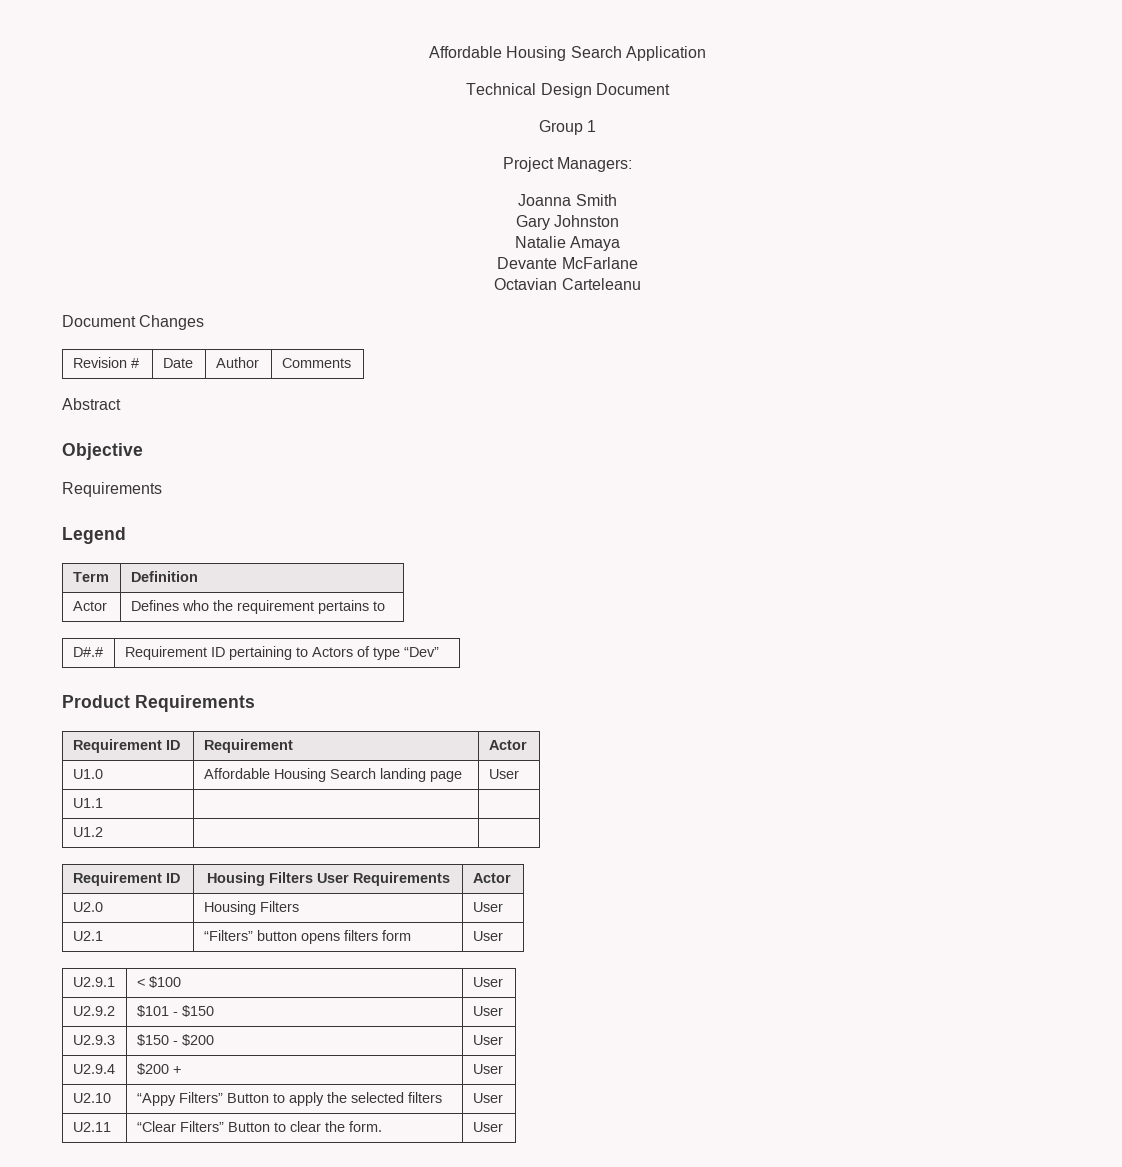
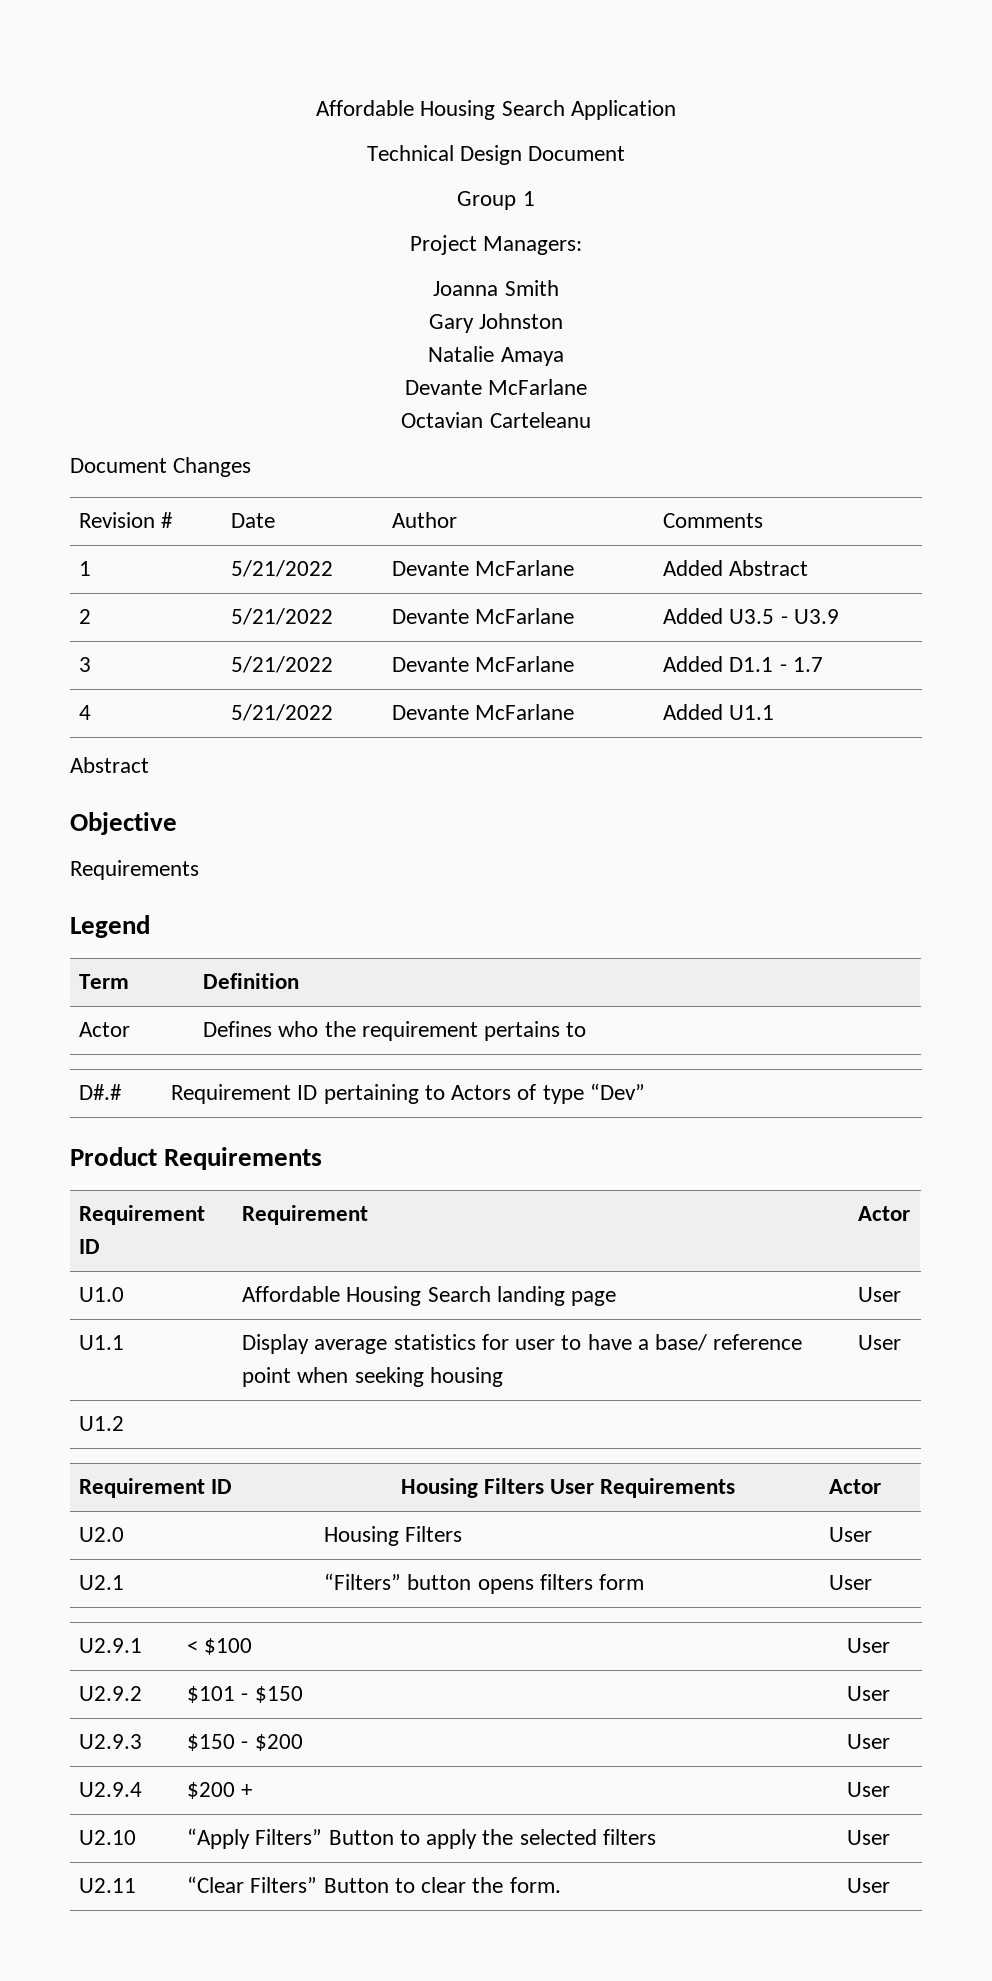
(351, 363) none -> [79,561,92,576] [231,560,334,577] [392,560,575,576] [663,560,809,576] [79,609,92,624] [231,608,334,625] [392,608,575,624] [663,608,839,624] [79,657,92,672] [231,656,334,673] [392,656,575,672] [663,656,823,672] [79,705,92,720] [231,704,334,721] [392,704,575,720] [663,704,775,720] // 1 | 5/21/2022 | Devante McFarlane | Added Abstract // 2 | 5/21/2022 | Devante McFarlane | Added U3.5 - U3.9 // 3 | 5/21/2022 | Devante McFarlane | Added D1.1 - 1.7 // 4 | 5/21/2022 | Devante McFarlane | Added U1.1
(103, 803) | -> [242,1334,803,1354] [242,1367,503,1387] [858,1335,902,1350] Display average statistics for user to have a base/ reference point when seeking housing | User
[136,1093,176,1106] “Appy -> [187,1828,251,1849] “Apply

